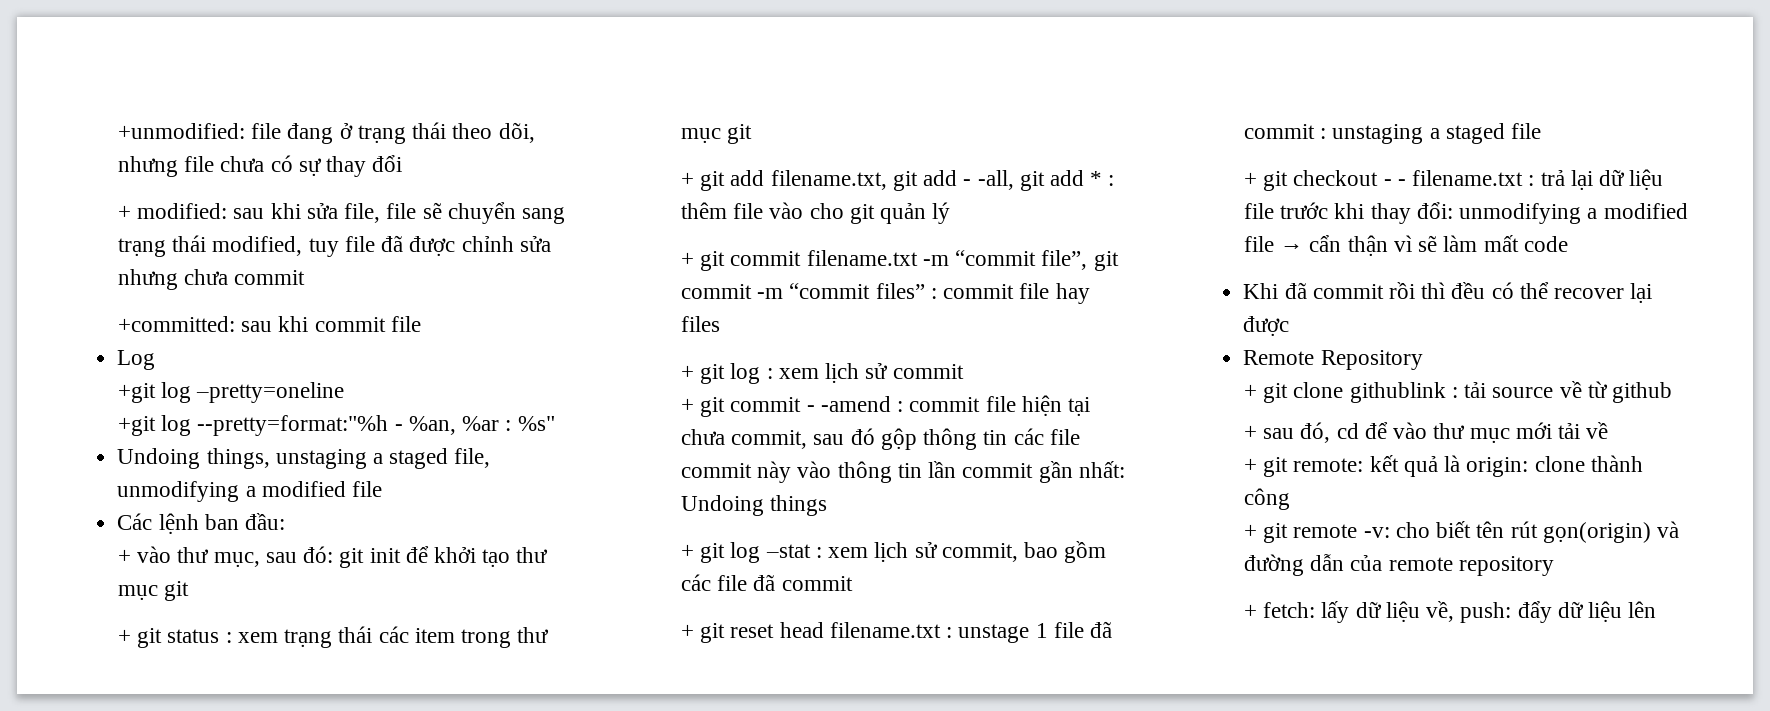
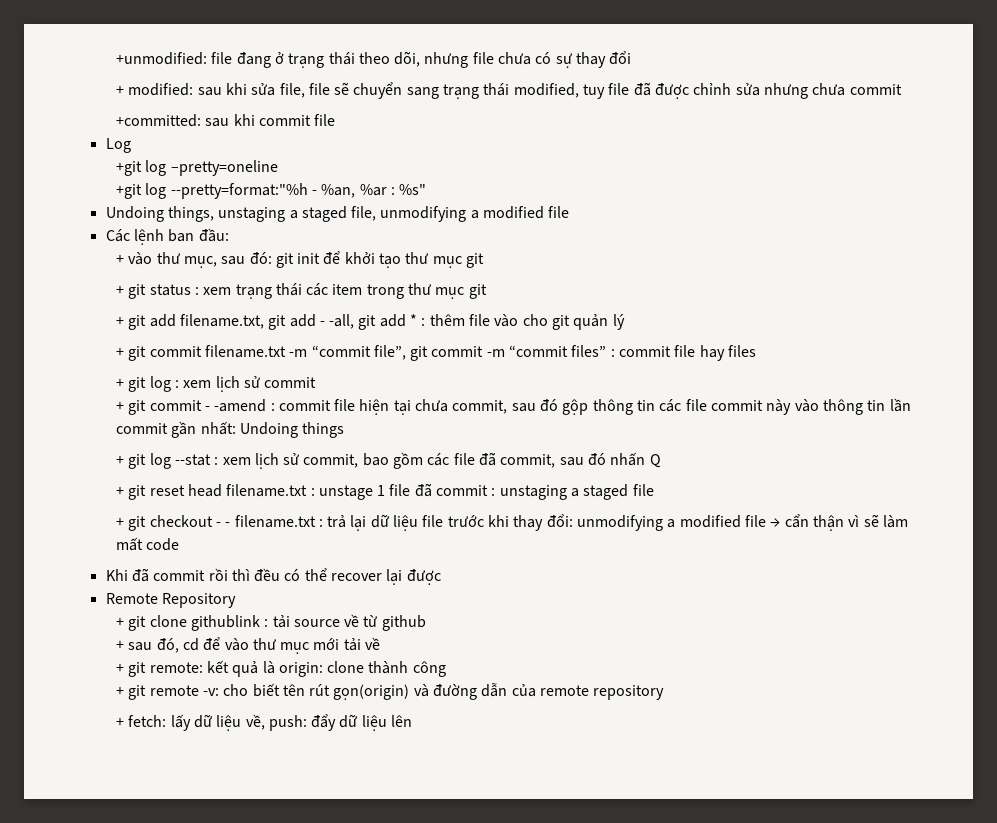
[765,544,811,558] –stat -> [174,454,211,466] --stat
[781,576,853,591] commit -> [500,452,661,468] commit, sau đó nhấn Q

